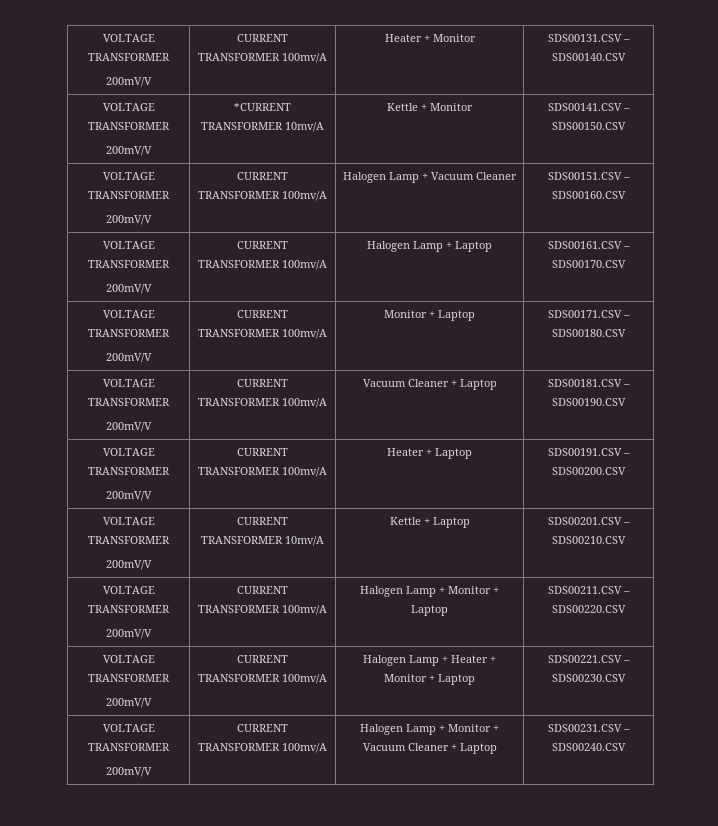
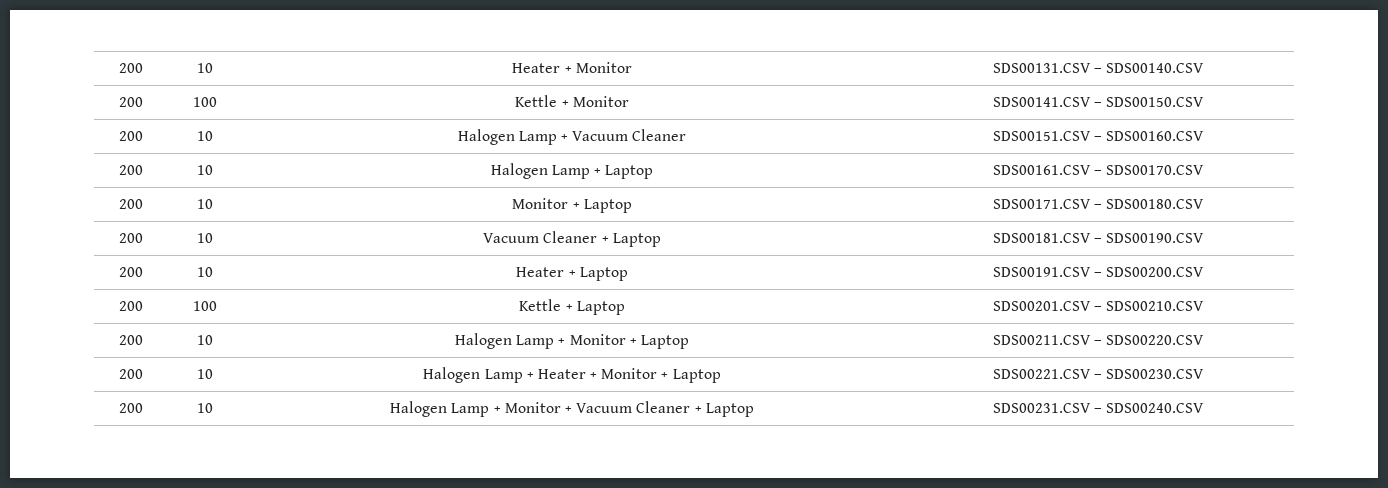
[102,34,155,42] [88,53,170,61] [106,77,152,87] [237,34,288,42] [198,53,327,63] VOLTAGE TRANSFORMER // 200mV/V | CURRENT TRANSFORMER 100mv/A -> [119,63,143,73] [196,63,213,73] 200 | 10
[102,103,155,111] [88,122,170,130] [106,146,152,156] [234,103,291,111] [201,122,324,132] VOLTAGE TRANSFORMER // 200mV/V | *CURRENT TRANSFORMER 10mv/A -> [119,97,143,107] [192,97,217,107] 200 | 100
[102,172,155,180] [88,191,170,199] [106,215,152,225] [237,172,288,180] [198,191,327,201] VOLTAGE TRANSFORMER // 200mV/V | CURRENT TRANSFORMER 100mv/A -> [119,131,143,141] [196,131,213,141] 200 | 10
[102,241,155,249] [88,260,170,268] [106,284,152,294] [237,241,288,249] [198,260,327,270] VOLTAGE TRANSFORMER // 200mV/V | CURRENT TRANSFORMER 100mv/A -> [119,165,143,175] [196,165,213,175] 200 | 10
[102,310,155,318] [88,329,170,337] [106,353,152,363] [237,310,288,318] [198,329,327,339] VOLTAGE TRANSFORMER // 200mV/V | CURRENT TRANSFORMER 100mv/A -> [119,199,143,209] [196,199,213,209] 200 | 10
[102,379,155,387] [88,398,170,406] [106,422,152,432] [237,379,288,387] [198,398,327,408] VOLTAGE TRANSFORMER // 200mV/V | CURRENT TRANSFORMER 100mv/A -> [119,233,143,243] [196,233,213,243] 200 | 10
[102,448,155,456] [88,467,170,475] [106,491,152,501] [237,448,288,456] [198,467,327,477] VOLTAGE TRANSFORMER // 200mV/V | CURRENT TRANSFORMER 100mv/A -> [119,267,143,277] [196,267,213,277] 200 | 10
[102,517,155,525] [88,536,170,544] [106,560,152,570] [237,517,288,525] [201,536,324,546] VOLTAGE TRANSFORMER // 200mV/V | CURRENT TRANSFORMER 10mv/A -> [119,301,143,311] [192,301,217,311] 200 | 100
[102,586,155,594] [88,605,170,613] [106,629,152,639] [237,586,288,594] [198,605,327,615] VOLTAGE TRANSFORMER // 200mV/V | CURRENT TRANSFORMER 100mv/A -> [119,335,143,345] [196,335,213,345] 200 | 10
[102,655,155,663] [88,674,170,682] [106,698,152,708] [237,655,288,663] [198,674,327,684] VOLTAGE TRANSFORMER // 200mV/V | CURRENT TRANSFORMER 100mv/A -> [119,369,143,379] [196,369,213,379] 200 | 10
[102,724,155,732] [88,743,170,751] [106,767,152,777] [237,724,288,732] [198,743,327,753] VOLTAGE TRANSFORMER // 200mV/V | CURRENT TRANSFORMER 100mv/A -> [119,403,143,413] [196,403,213,413] 200 | 10

